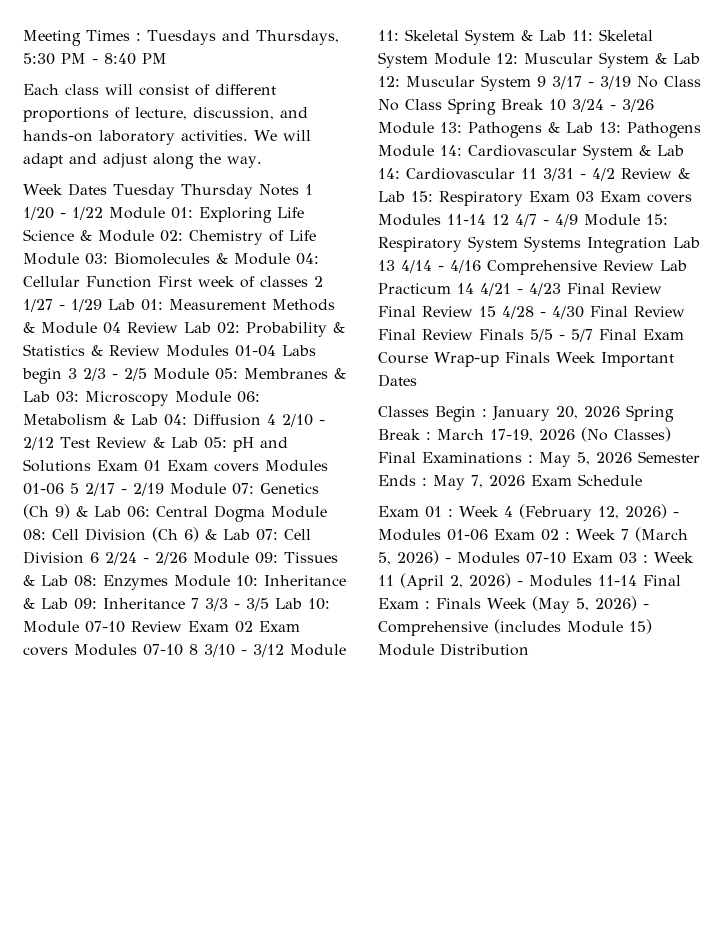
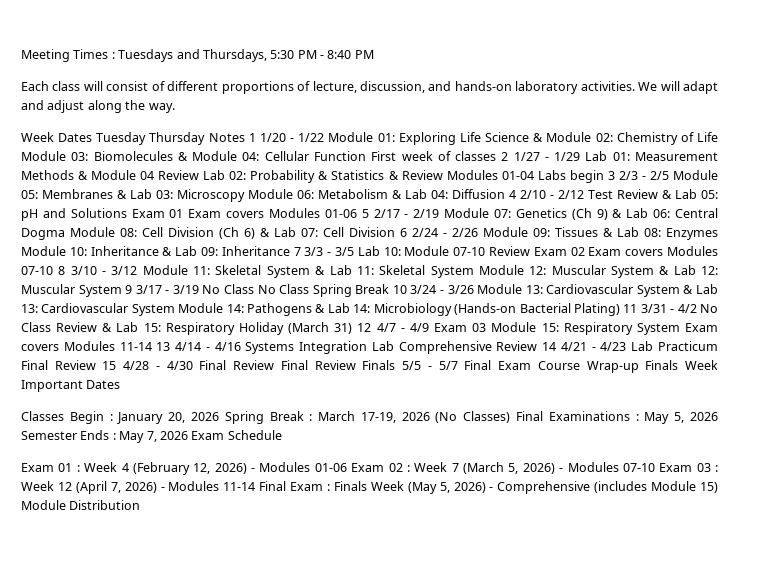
[468,122,701,138] [378,144,684,160] [378,168,515,180] Pathogens & Lab 13: Pathogens Module 14: Cardiovascular System & Lab 14: Cardiovascular -> [546,284,718,297] [21,303,620,316] Cardiovascular System & Lab 13: Cardiovascular System Module 14: Pathogens & Lab 14: Microbiology (Hands-on Bacterial Plating)
(615, 174) none -> [699,304,718,313] [21,322,51,332] No Class
[529,191,692,203] [378,214,668,227] [378,236,700,253] [378,260,687,275] [378,283,451,294] Exam 03 Exam covers Modules 11-14 12 4/7 - 4/9 Module 15: Respiratory System Systems Integration Lab 13 4/14 - 4/16 Comprehensive Review Lab Practicum -> [238,322,718,335] [21,341,538,354] Holiday (March 31) 12 4/7 - 4/9 Exam 03 Module 15: Respiratory System Exam covers Modules 11-14 13 4/14 - 4/16 Systems Integration Lab Comprehensive Review
[567,283,662,294] Final Review -> [631,341,718,351] Lab Practicum
[378,573,463,590] 11 (April 2, -> [57,481,121,494] 12 (April 7,

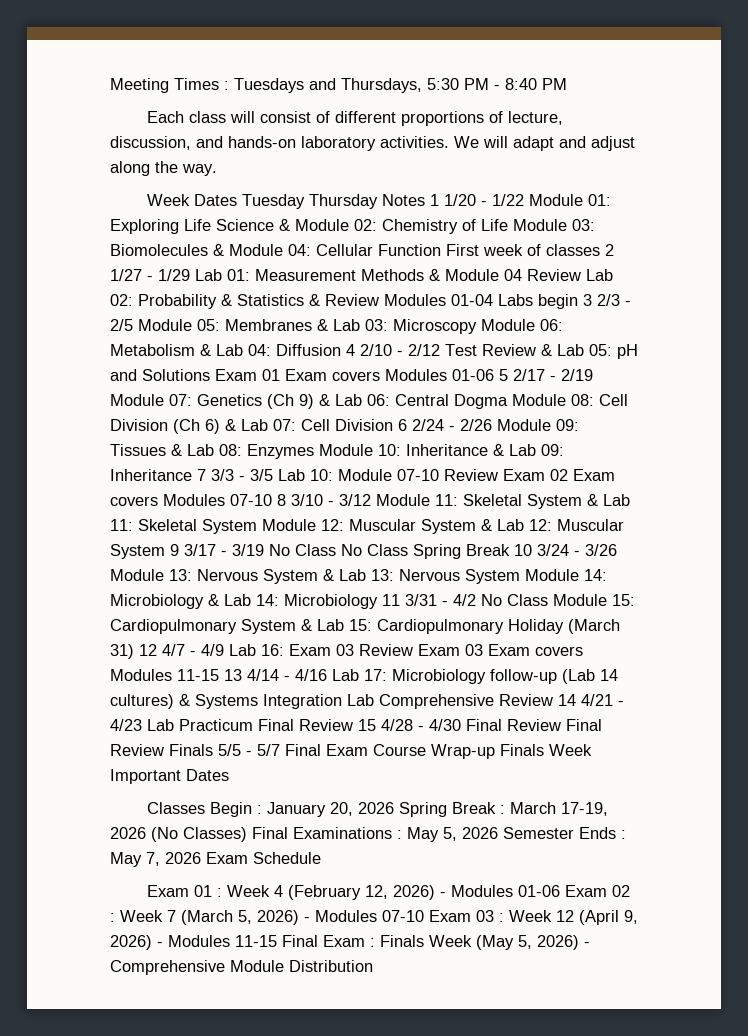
[546,284,634,294] Cardiovascular -> [197,569,258,581] Nervous
[41,303,129,313] Cardiovascular -> [399,569,460,581] Nervous
[247,303,313,316] Pathogens -> [110,594,204,609] Microbiology
[454,303,620,316] (Hands-on Bacterial Plating) -> (378, 601) none
[56,322,98,332] Review -> [553,594,635,606] [110,619,296,634] Module 15: Cardiopulmonary System
[165,322,235,335] Respiratory -> [377,619,504,634] Cardiopulmonary
[434,322,718,335] [21,341,152,351] Exam 03 Module 15: Respiratory System Exam covers Modules 11-14 -> [229,644,583,656] [110,669,219,681] Lab 16: Exam 03 Review Exam 03 Exam covers Modules 11-15
(241, 346) none -> [332,669,618,684] [110,694,190,709] Lab 17: Microbiology follow-up (Lab 14 cultures) &
[110,481,256,493] 7, 2026) - Modules 11-14 -> [624,910,638,924] [110,935,277,950] 9, 2026) - Modules 11-15
[594,481,718,493] (includes Module 15) -> (225, 967) none

